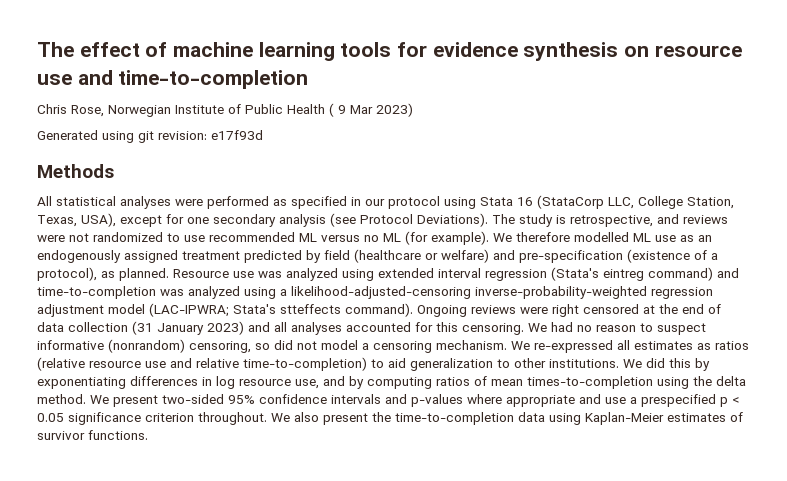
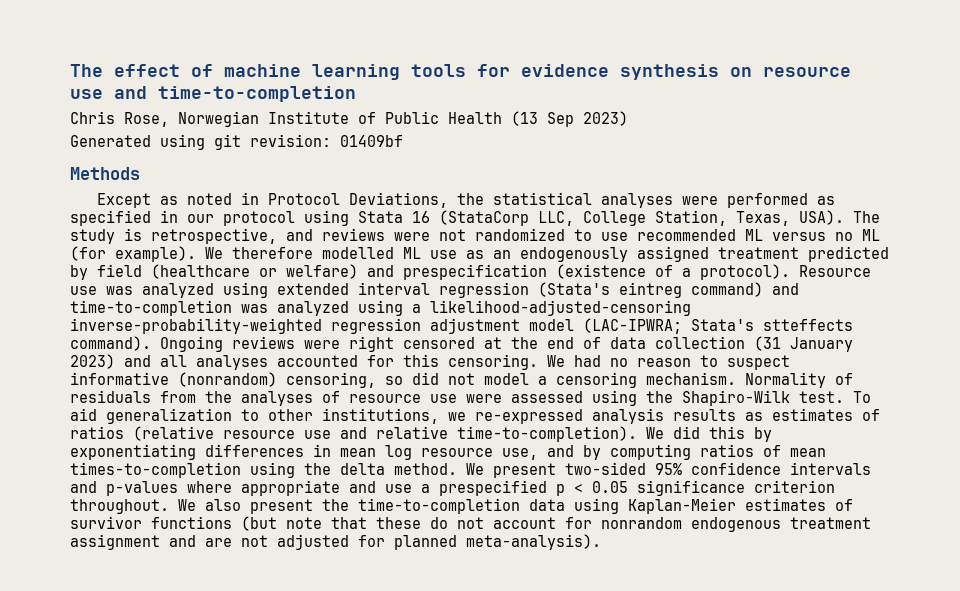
[329,103,373,117] ( 9 Mar -> [511,111,574,127] (13 Sep
[211,130,263,140] e17f93d -> [340,135,403,147] 01409bf
[37,196,52,206] All -> [97,192,485,208] Except as noted in Protocol Deviations, the
[81,213,488,227] USA), except for one secondary analysis (see Protocol Deviations). -> [799,210,844,225] USA).
[519,250,623,263] pre-specification -> [403,264,547,280] prespecification
[37,267,169,281] protocol), as planned. -> [700,264,790,280] protocol).
[511,340,711,353] We re-expressed all estimates as -> [745,372,853,388] [70,390,871,406] [70,408,880,424] Normality of residuals from the analyses of resource use were assessed using the Shapiro-Wilk test. To aid generalization to other institutions, we re-expressed analysis results as estimates of
[243,357,619,371] time-to-completion) to aid generalization to other institutions. -> [457,426,637,442] time-to-completion).
(212, 381) none -> [340,448,376,457] mean
[88,430,148,440] functions. -> [151,516,871,532] [70,534,601,550] functions (but note that these do not account for nonrandom endogenous treatment assignment and are not adjusted for planned meta-analysis).

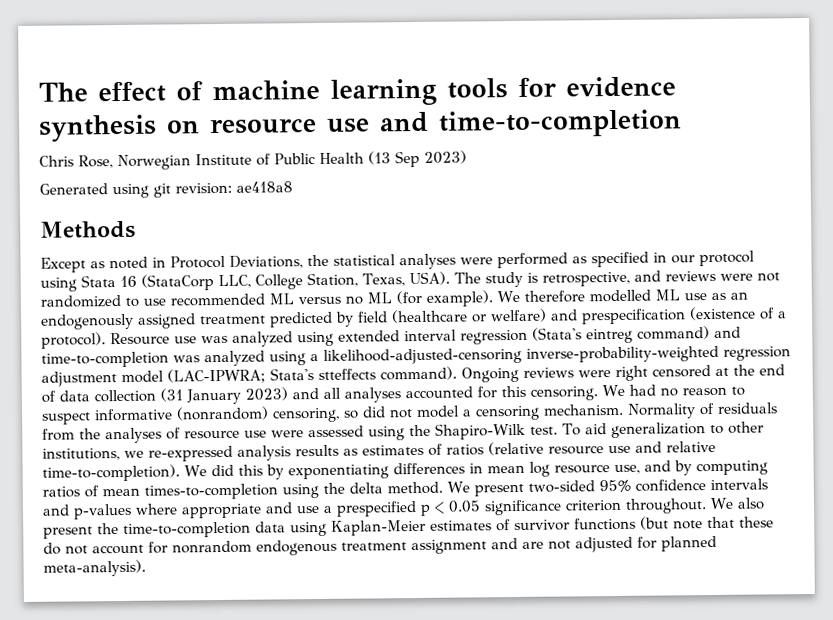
[340,135,403,147] 01409bf -> [236,181,293,193] ae418a8

